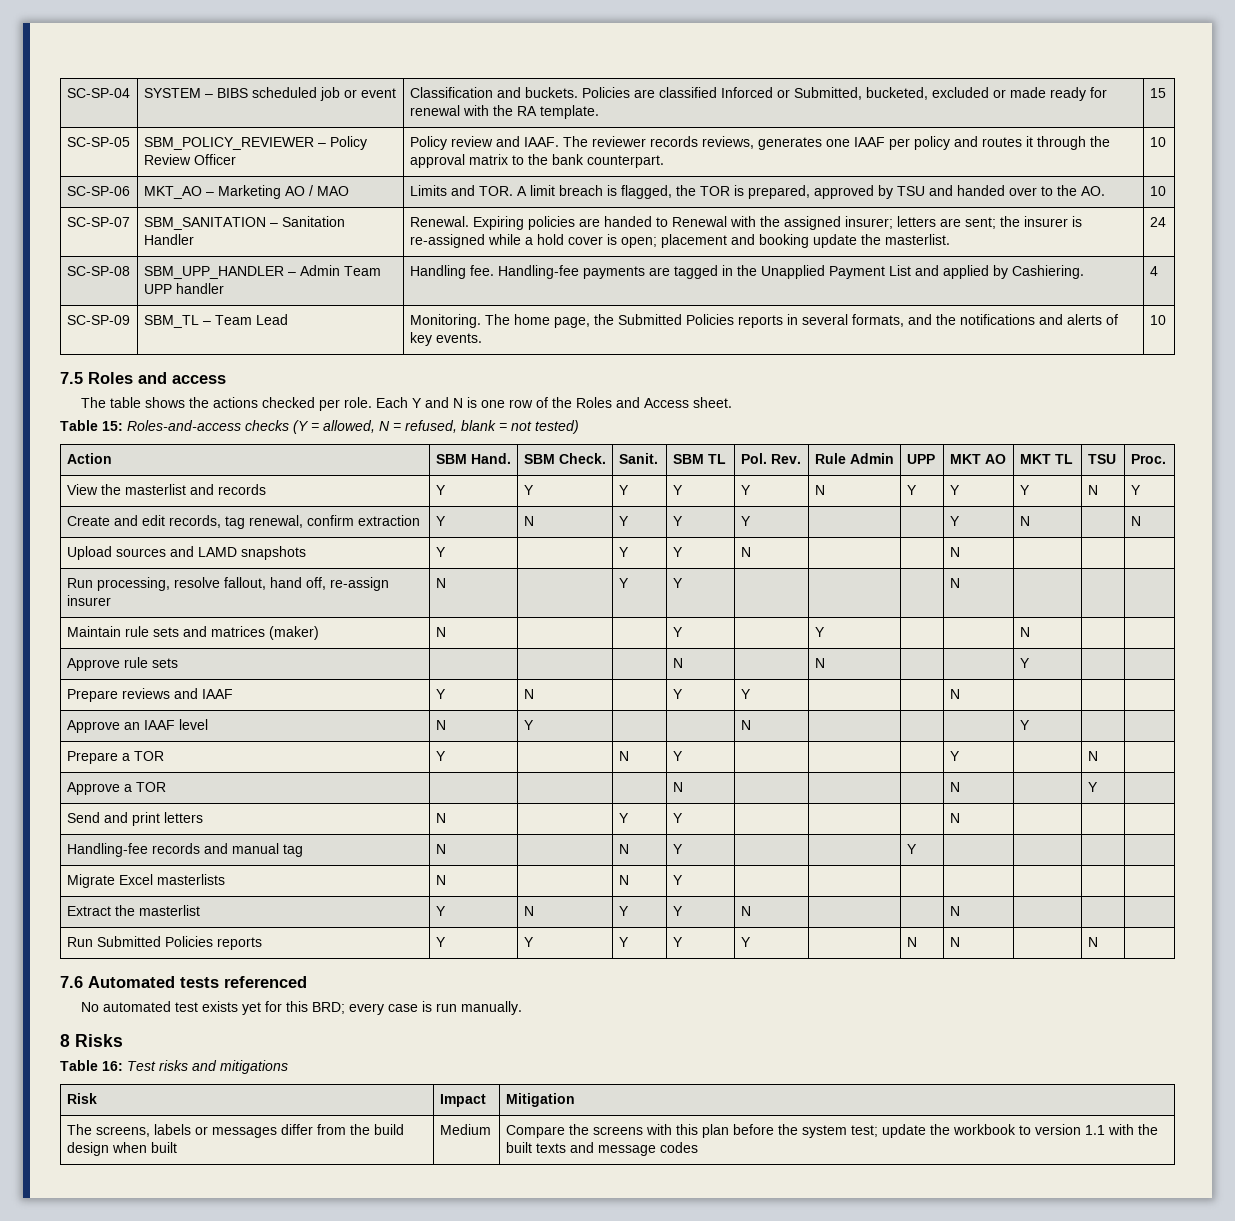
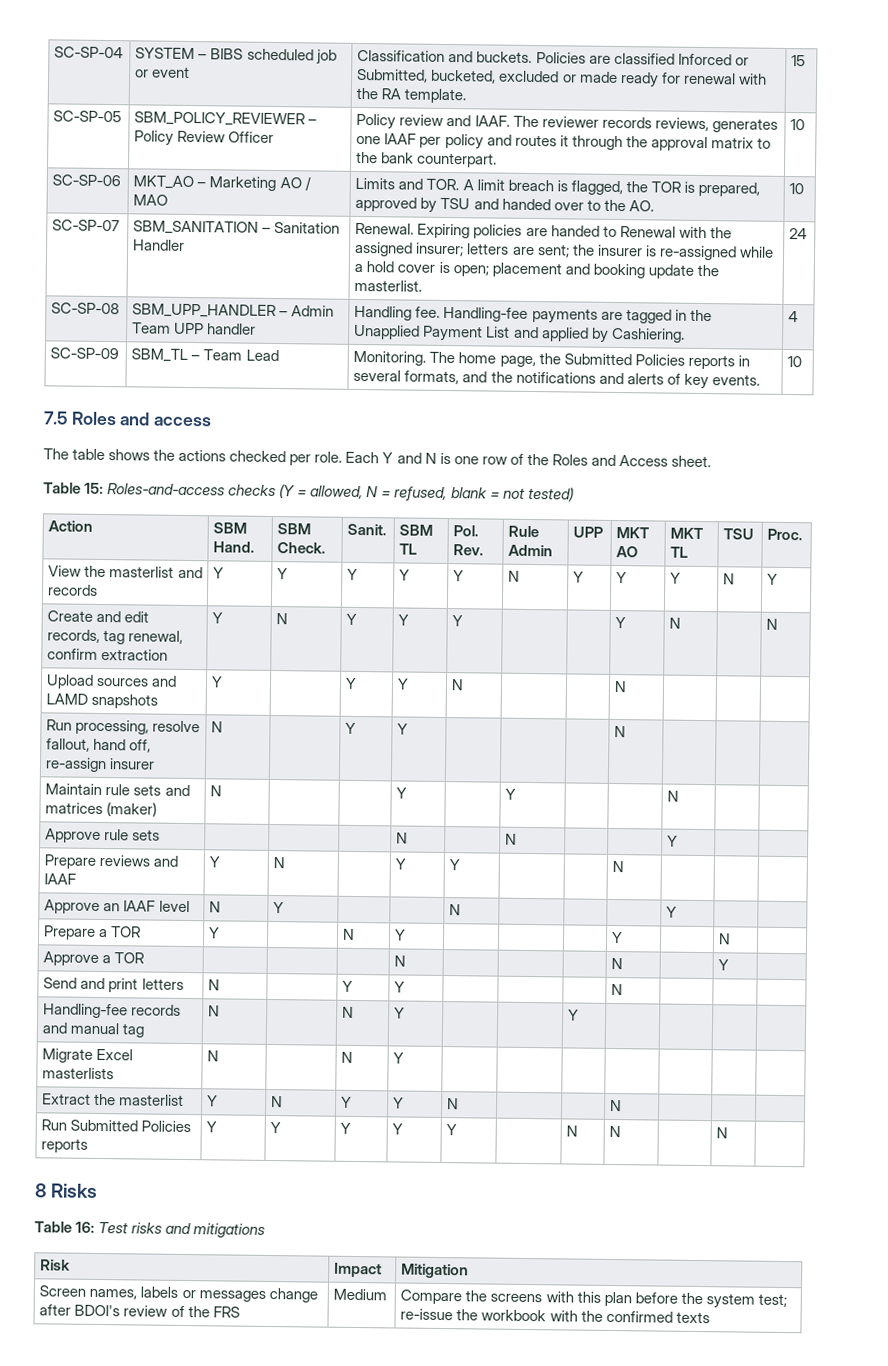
[60,976,307,988] [80,1001,522,1015] // 7.6 Automated tests referenced // No automated test exists yet for this BRD; every case is run manually. -> (729, 1133) none
[66,1124,150,1137] The screens, -> [39,1285,138,1300] Screen names,
[280,1124,404,1135] [66,1142,177,1156] differ from the build design when built -> [268,1287,318,1303] [39,1304,240,1318] change after BDOI's review of the FRS
[881,1124,926,1138] update -> [400,1308,454,1321] re-issue
[1018,1124,1158,1135] [505,1142,698,1156] to version 1.1 with the built texts and message codes -> [549,1310,710,1324] with the confirmed texts

